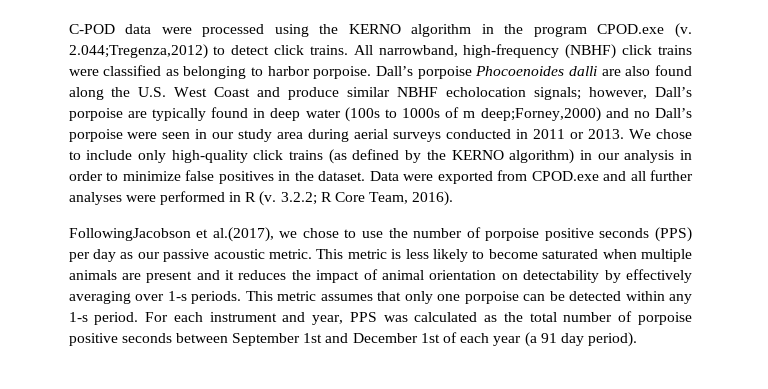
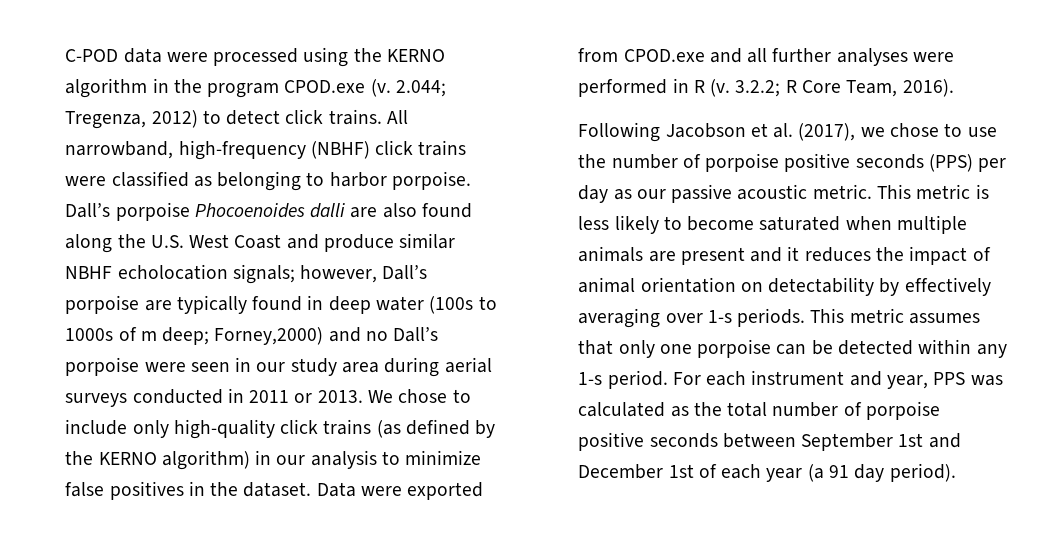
[68,44,208,59] 2.044;Tregenza,2012) -> [396,80,447,97] [65,110,198,129] 2.044; Tregenza, 2012)
[480,107,601,122] deep;Forney,2000) -> [162,327,324,345] deep; Forney,2000)
[679,150,692,160] [68,171,103,181] in order -> (377, 459) none
[68,227,274,242] FollowingJacobson et al.(2017), -> [578,122,856,142] Following Jacobson et al. (2017),

